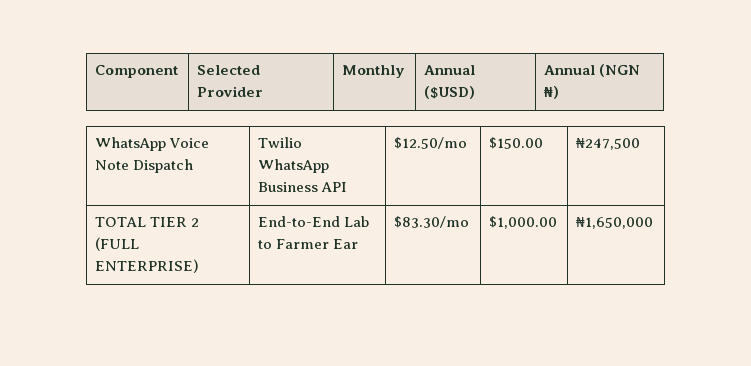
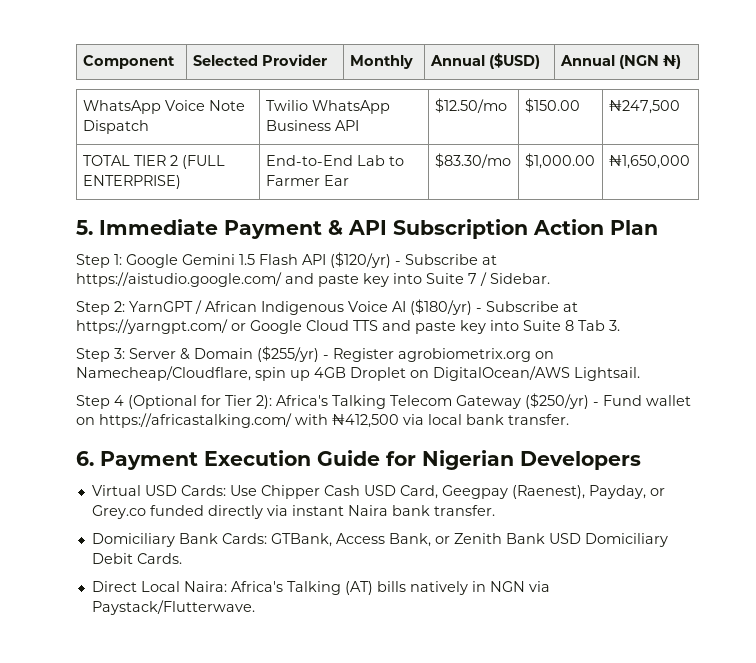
(654, 223) none -> [76,219,658,239] [76,252,497,268] [76,272,550,287] [76,299,578,315] [76,319,620,334] [76,346,554,362] [76,366,640,381] [76,393,691,409] [76,413,569,428] [76,450,641,470] [91,485,665,499] [91,505,495,519] [91,533,668,547] [91,553,182,564] [91,581,550,595] [91,600,255,615] // 5. Immediate Payment & API Subscription Action Plan // Step 1: Google Gemini 1.5 Flash API ($120/yr) - Subscribe at https://aistudio.google.com/ and paste key into Suite 7 / Sidebar. // Step 2: YarnGPT / African Indigenous Voice AI ($180/yr) - Subscribe at https://yarngpt.com/ or Google Cloud TTS and paste key into Suite 8 Tab 3. // Step 3: Server & Domain ($255/yr) - Register agrobiometrix.org on Namecheap/Cloudflare, spin up 4GB Droplet on DigitalOcean/AWS Lightsail. // Step 4 (Optional for Tier 2): Africa's Talking Telecom Gateway ($250/yr) - Fund wallet on https://africastalking.com/ with ₦412,500 via local bank transfer. // 6. Payment Execution Guide for Nigerian Developers // Virtual USD Cards: Use Chipper Cash USD Card, Geegpay (Raenest), Payday, or Grey.co funded directly via instant Naira bank transfer. // Domiciliary Bank Cards: GTBank, Access Bank, or Zenith Bank USD Domiciliary Debit Cards. // Direct Local Naira: Africa's Talking (AT) bills natively in NGN via Paystack/Flutterwave.

